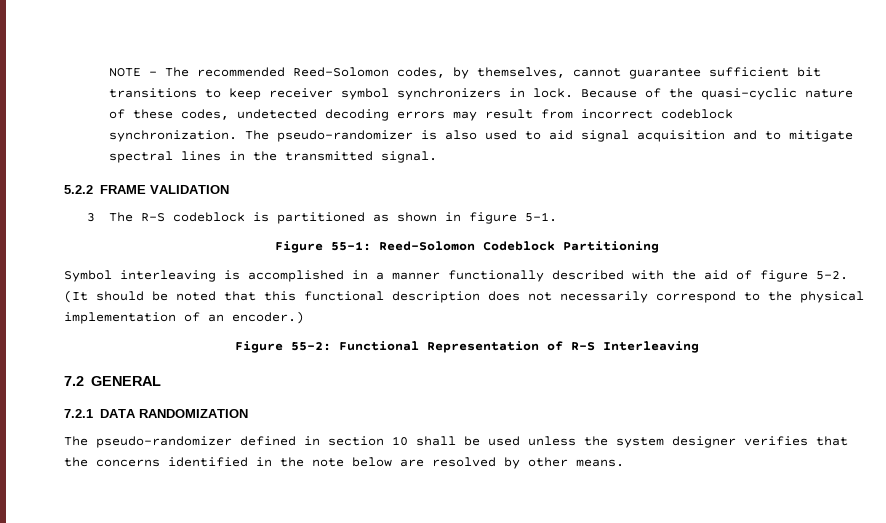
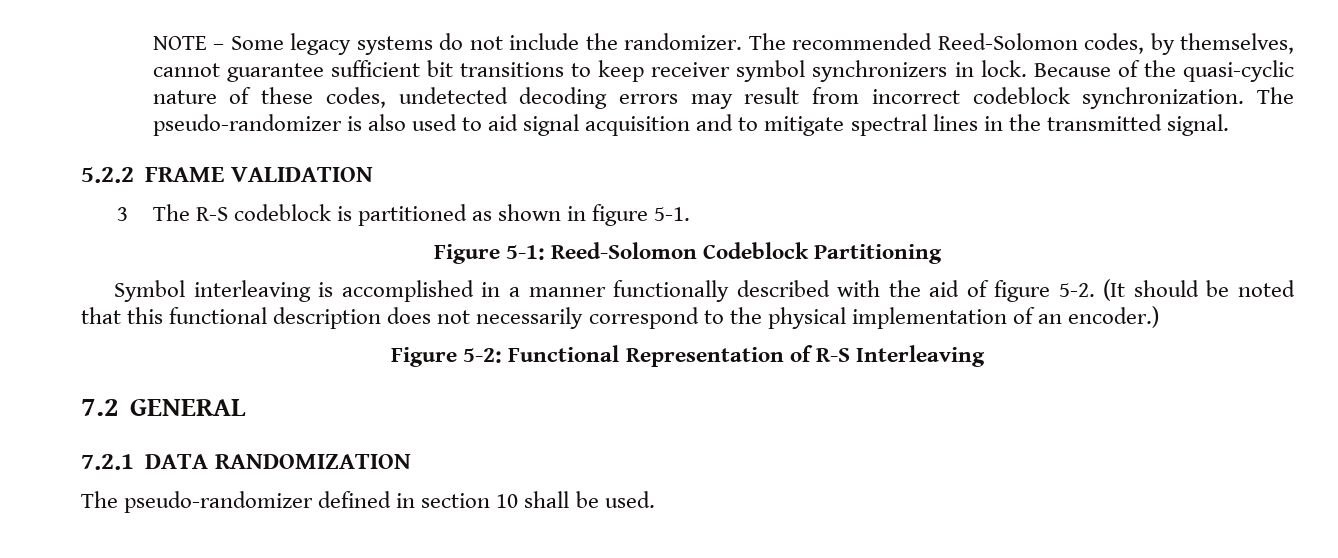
(158, 73) none -> [230,33,743,55] Some legacy systems do not include the randomizer.
[330,241,371,251] 55-1: -> [505,245,545,260] 5-1:
[290,342,331,351] 55-2: -> [463,348,503,363] 5-2:
[488,436,848,448] [64,457,624,469] used unless the system designer verifies that the concerns identified in the note below are resolved by other means. -> [604,491,655,508] used.

